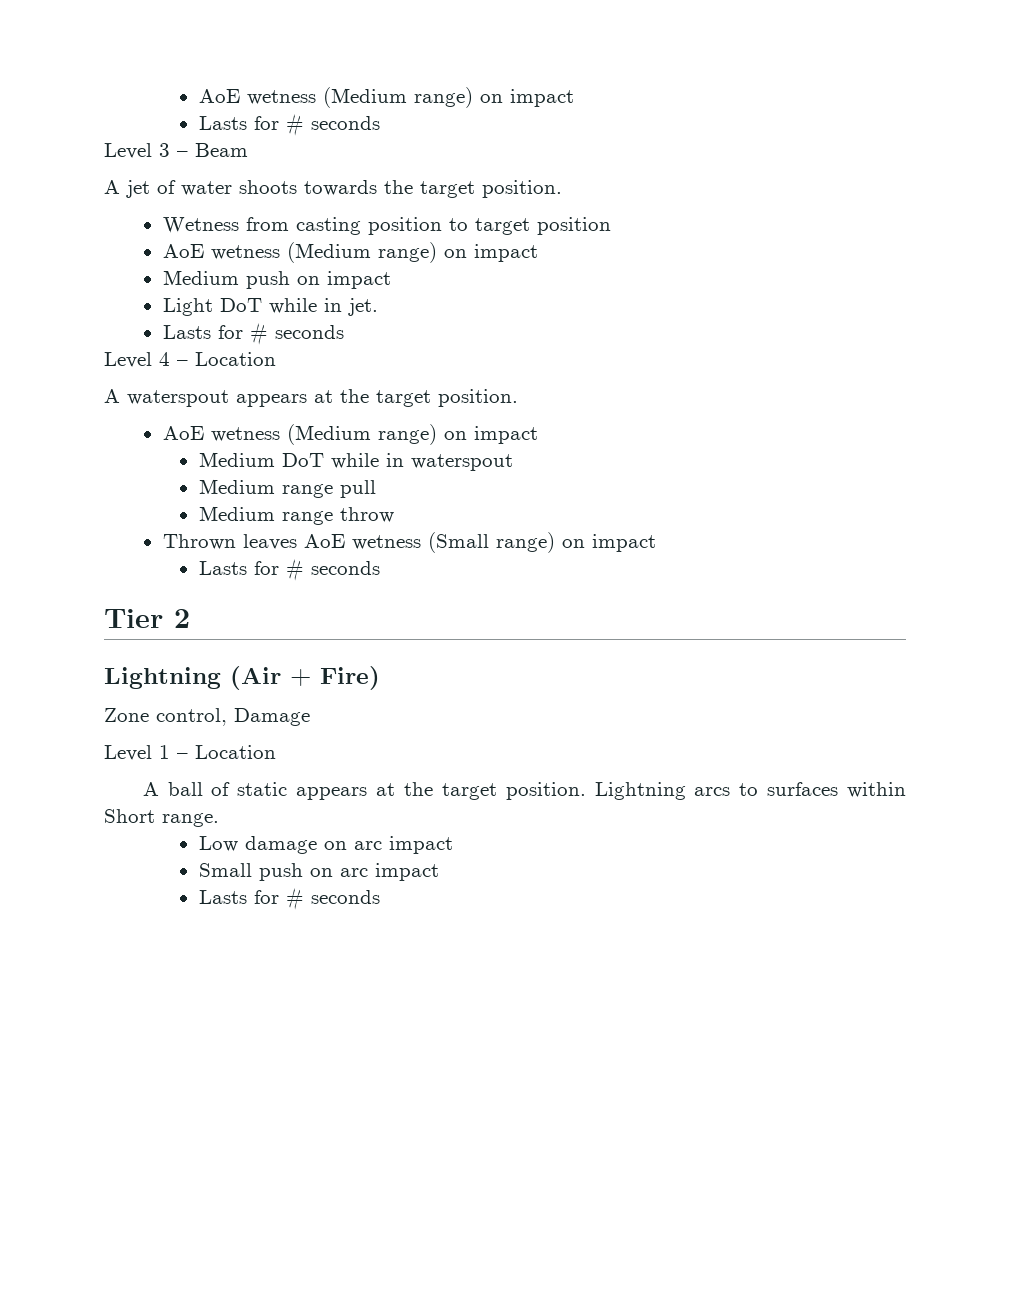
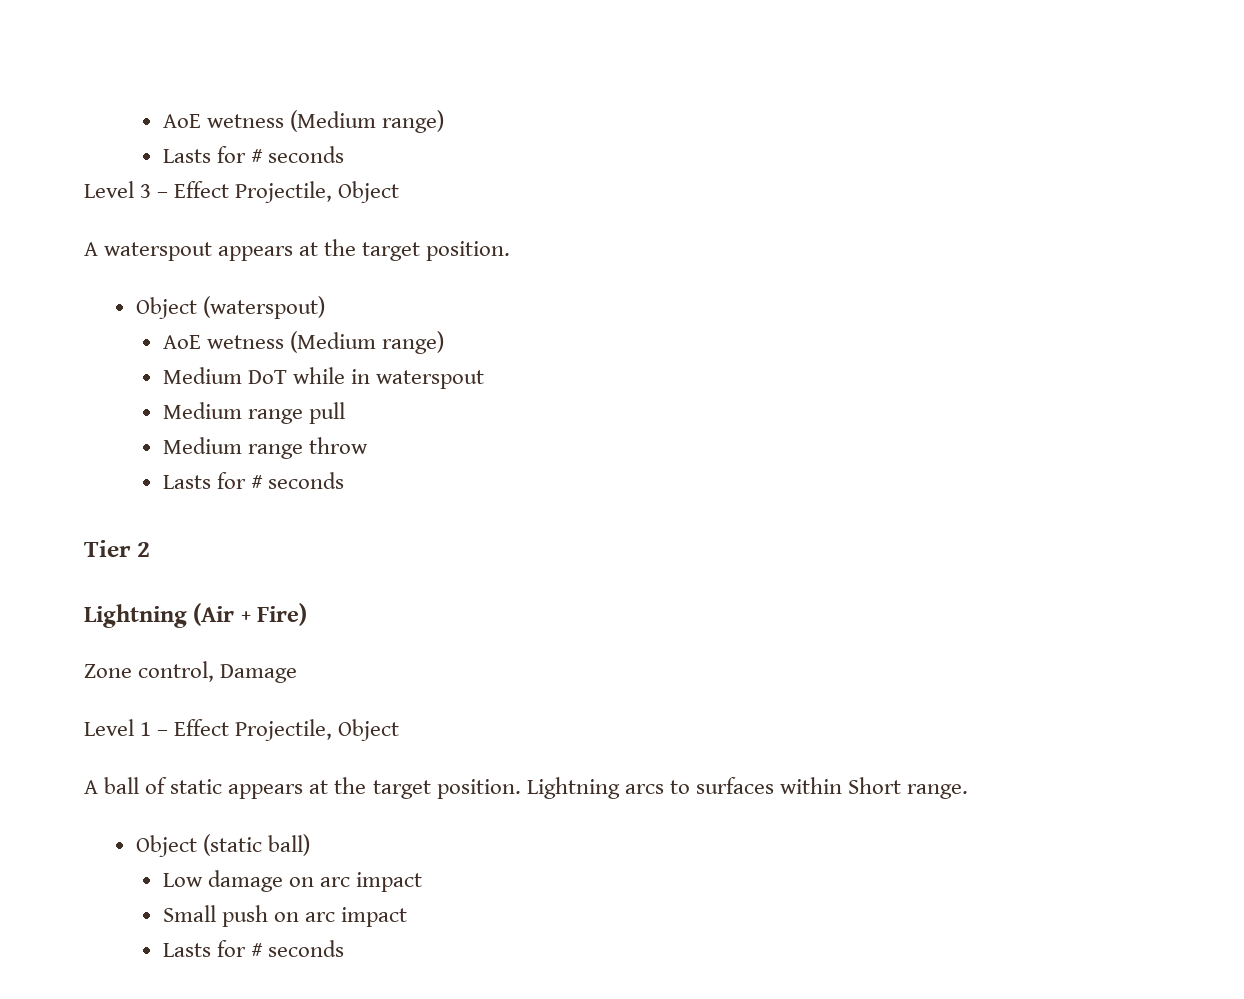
[198,87,574,108] AoE wetness (Medium range) on impact -> [163,110,445,133] AoE wetness (Medium range)
[195,143,248,157] [104,180,562,198] [162,217,611,235] [162,242,538,263] [162,270,391,289] [162,298,378,316] [162,322,344,345] [104,352,276,368] Beam // A jet of water shoots towards the target position. // Wetness from casting position to target position // AoE wetness (Medium range) on impact // Medium push on impact // Light DoT while in jet. // Lasts for # seconds // Level 4 – Location -> [174,181,400,203] Effect Projectile, Object
[162,424,538,445] // AoE wetness (Medium range) on impact -> [135,296,326,319] [163,331,445,354] // Object (waterspout) // AoE wetness (Medium range)
[162,532,656,553] // Thrown leaves AoE wetness (Small range) on impact -> (369, 445) none
[195,745,276,759] Location -> [174,719,400,741] Effect Projectile, Object
(219, 820) none -> [135,834,311,857] // Object (static ball)

